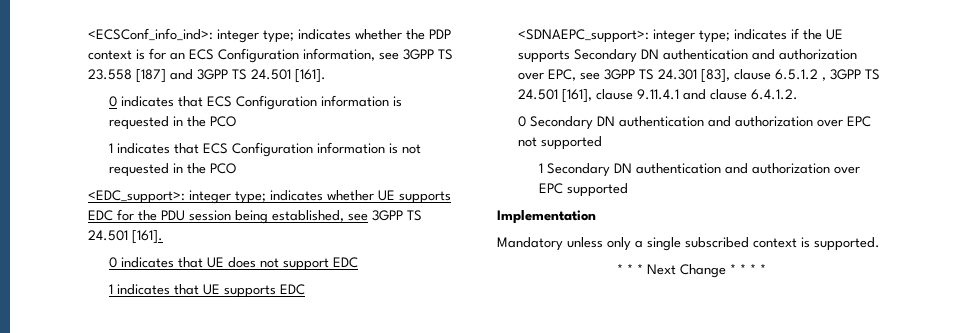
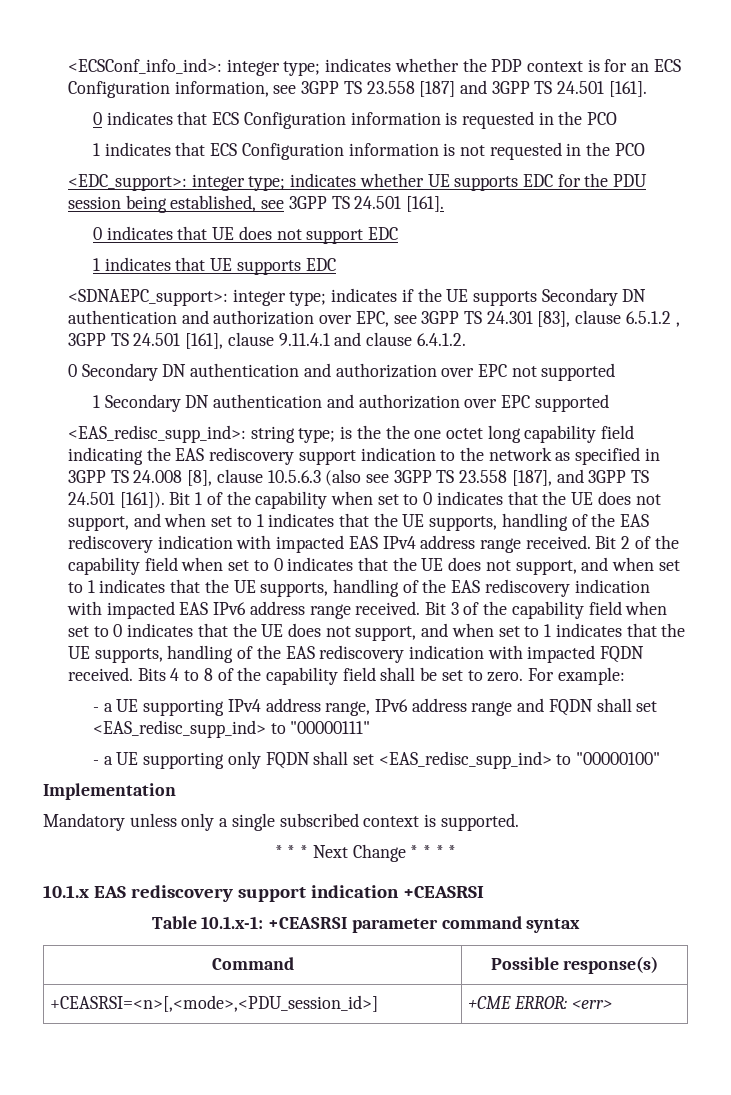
(628, 190) none -> [67,425,635,443] [67,447,660,465] [67,469,650,486] [67,491,661,509] [67,513,650,531] [67,535,679,553] [67,557,680,575] [67,579,650,597] [66,601,668,619] [67,623,686,641] [67,645,645,663] [67,667,625,685] [92,698,658,716] [92,720,371,738] [92,751,661,769] // <EAS_redisc_supp_ind>: string type; is the the one octet long capability field indicating the EAS rediscovery support indication to the network as specified in 3GPP TS 24.008 [8], clause 10.5.6.3 (also see 3GPP TS 23.558 [187], and 3GPP TS 24.501 [161]). Bit 1 of the capability when set to 0 indicates that the UE does not support, and when set to 1 indicates that the UE supports, handling of the EAS rediscovery indication with impacted EAS IPv4 address range received. Bit 2 of the capability field when set to 0 indicates that the UE does not support, and when set to 1 indicates that the UE supports, handling of the EAS rediscovery indication with impacted EAS IPv6 address range received. Bit 3 of the capability field when set to 0 indicates that the UE does not support, and when set to 1 indicates that the UE supports, handling of the EAS rediscovery indication with impacted FQDN received. Bits 4 to 8 of the capability field shall be set to zero. For example: // - a UE supporting IPv4 address range, IPv6 address range and FQDN shall set <EAS_redisc_supp_ind> to "00000111" // - a UE supporting only FQDN shall set <EAS_redisc_supp_ind> to "00000100"
(766, 269) none -> [43,885,484,902] [151,916,581,933] [211,957,294,970] [490,956,659,974] [50,995,379,1012] [468,996,612,1009] // 10.1.x EAS rediscovery support indication +CEASRSI // Table 10.1.x-1: +CEASRSI parameter command syntax // Command | Possible response(s) // +CEASRSI=<n>[,<mode>,<PDU_session_id>] | +CME ERROR: <err>

